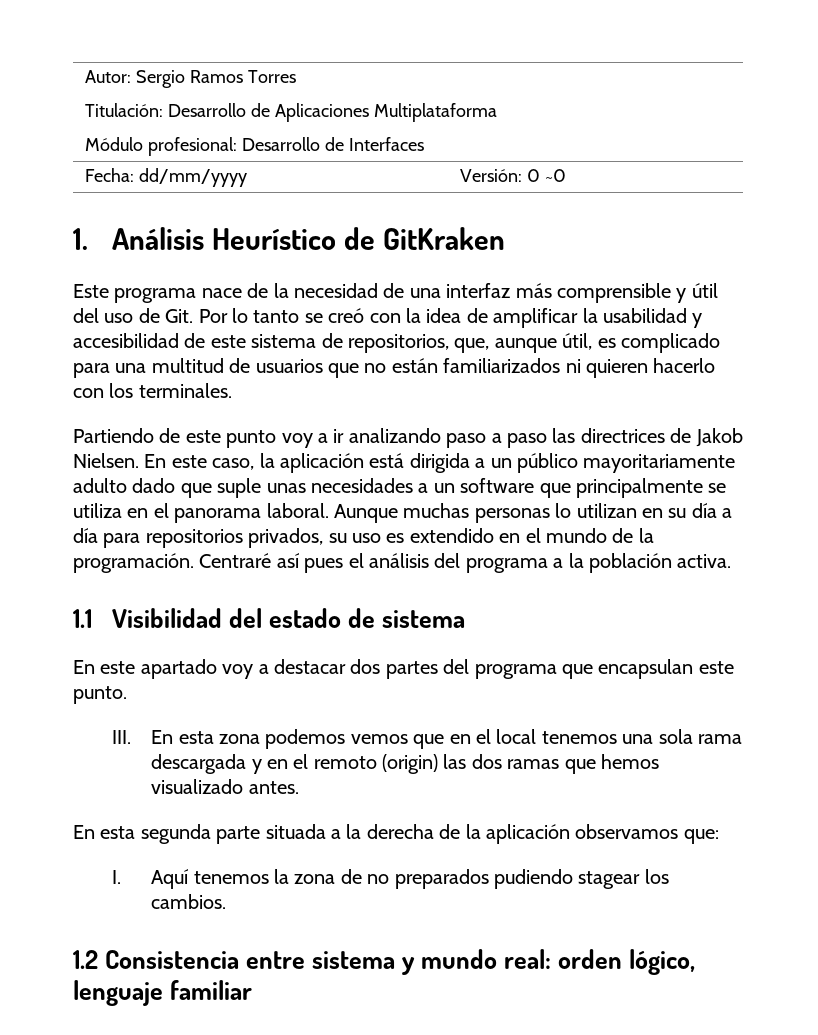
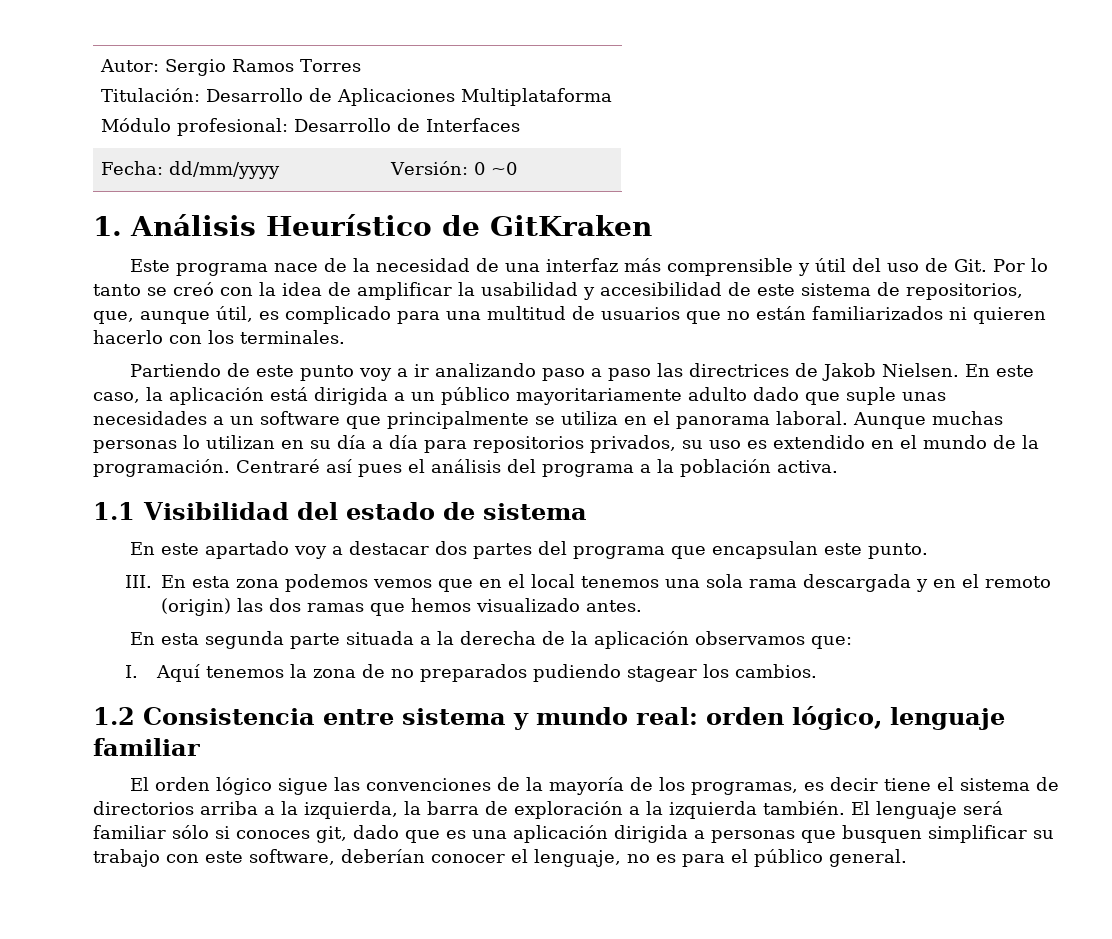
(253, 990) none -> [130,777,1060,795] [93,801,1003,819] [93,825,1054,843] [93,849,907,867] // El orden lógico sigue las convenciones de la mayoría de los programas, es decir tiene el sistema de directorios arriba a la izquierda, la barra de exploración a la izquierda también. El lenguaje será familiar sólo si conoces git, dado que es una aplicación dirigida a personas que busquen simplificar su trabajo con este software, deberían conocer el lenguaje, no es para el público general.

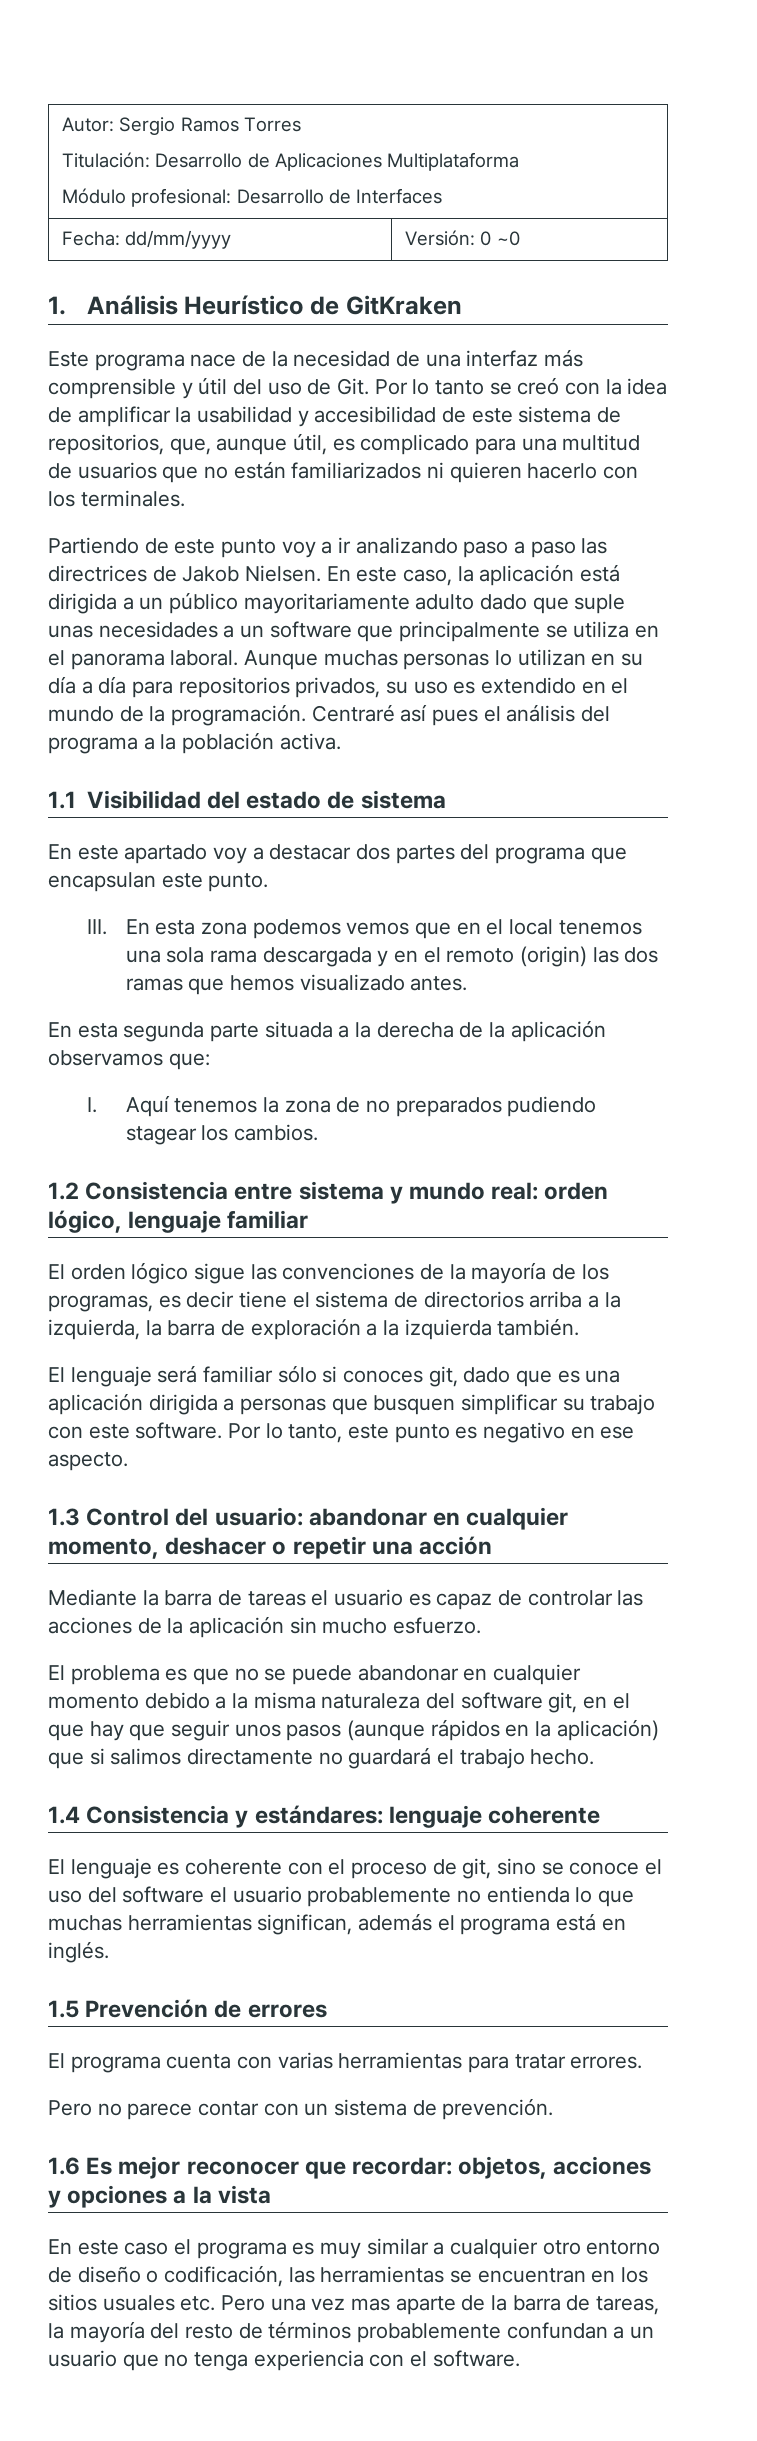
(845, 808) none -> (580, 1327) //
[249,849,907,867] software, deberían conocer el lenguaje, no es para el público general. -> [135,1422,635,1443] [48,1452,128,1471] [48,1507,569,1530] [48,1536,493,1559] [48,1589,644,1610] [48,1616,482,1638] [48,1664,582,1685] [48,1692,630,1713] [48,1719,659,1741] [48,1747,595,1769] [48,1805,601,1828] [48,1858,663,1879] [48,1886,635,1907] [48,1913,626,1935] [48,1941,109,1963] [48,1999,327,2018] [48,2052,643,2073] [48,2098,554,2120] [48,2156,652,2179] [48,2185,271,2208] [48,2238,661,2259] [48,2265,649,2287] [48,2294,660,2315] [48,2321,655,2343] [48,2350,520,2371] software. Por lo tanto, este punto es negativo en ese aspecto. // 1.3 Control del usuario: abandonar en cualquier momento, deshacer o repetir una acción // Mediante la barra de tareas el usuario es capaz de controlar las acciones de la aplicación sin mucho esfuerzo. // El problema es que no se puede abandonar en cualquier momento debido a la misma naturaleza del software git, en el que hay que seguir unos pasos (aunque rápidos en la aplicación) que si salimos directamente no guardará el trabajo hecho. // 1.4 Consistencia y estándares: lenguaje coherente // El lenguaje es coherente con el proceso de git, sino se conoce el uso del software el usuario probablemente no entienda lo que muchas herramientas significan, además el programa está en inglés. // 1.5 Prevención de errores // El programa cuenta con varias herramientas para tratar errores. // Pero no parece contar con un sistema de prevención. // 1.6 Es mejor reconocer que recordar: objetos, acciones y opciones a la vista // En este caso el programa es muy similar a cualquier otro entorno de diseño o codificación, las herramientas se encuentran en los sitios usuales etc. Pero una vez mas aparte de la barra de tareas, la mayoría del resto de términos probablemente confundan a un usuario que no tenga experiencia con el software.

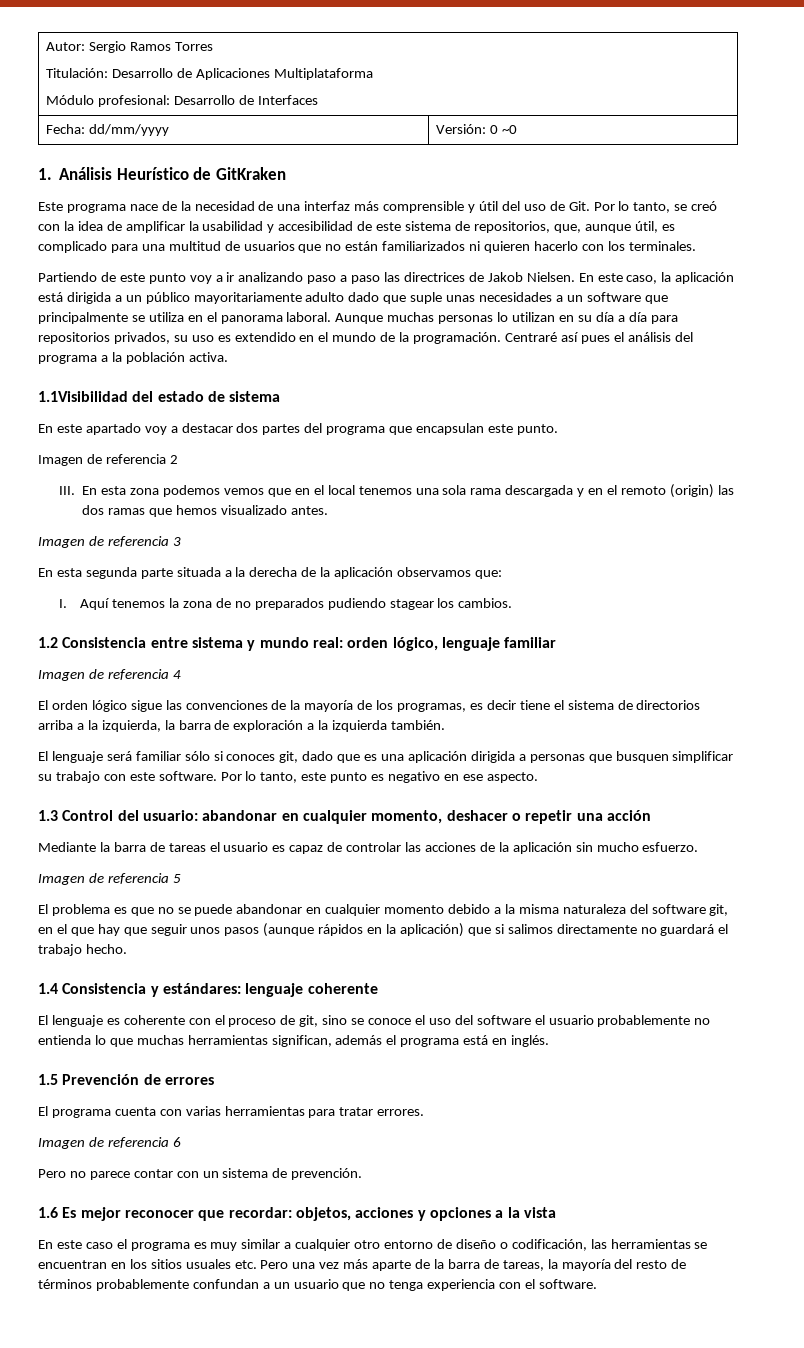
[435,380,485,395] tanto -> [633,202,671,213] tanto,
[48,790,201,809] 1.1 Visibilidad -> [38,391,128,402] 1.1Visibilidad
(269, 882) none -> [38,454,178,466] // Imagen de referencia 2
(468, 983) none -> [38,536,181,548] // Imagen de referencia 3
(309, 1219) none -> [38,669,181,681] // Imagen de referencia 4
(482, 1625) none -> [38,873,181,885] // Imagen de referencia 5
(643, 2062) none -> [38,1137,181,1149] // Imagen de referencia 6
[351,2298,391,2311] mas -> [343,1259,369,1269] más

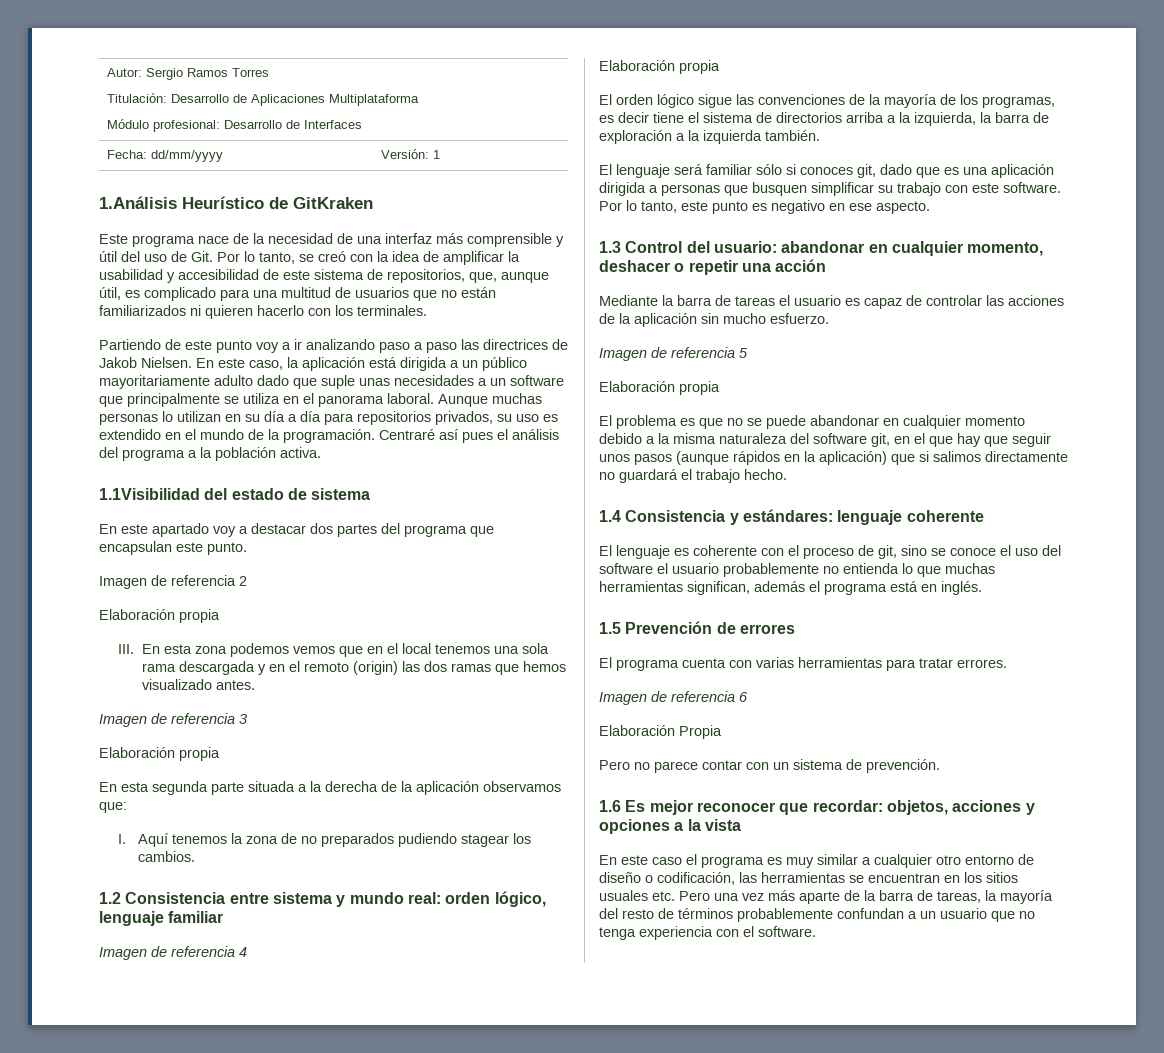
[490,125,518,134] [38,167,113,180] 0 ~0 // 1. Análisis -> [432,150,440,159] [99,196,177,209] 1 // 1.Análisis
(178, 459) none -> [99,609,220,623] // Elaboración propia
(181, 541) none -> [99,747,220,761] // Elaboración propia
(181, 674) none -> [599,60,720,74] // Elaboración propia
(181, 878) none -> [599,381,720,395] // Elaboración propia
(181, 1142) none -> [599,725,722,739] // Elaboración Propia

